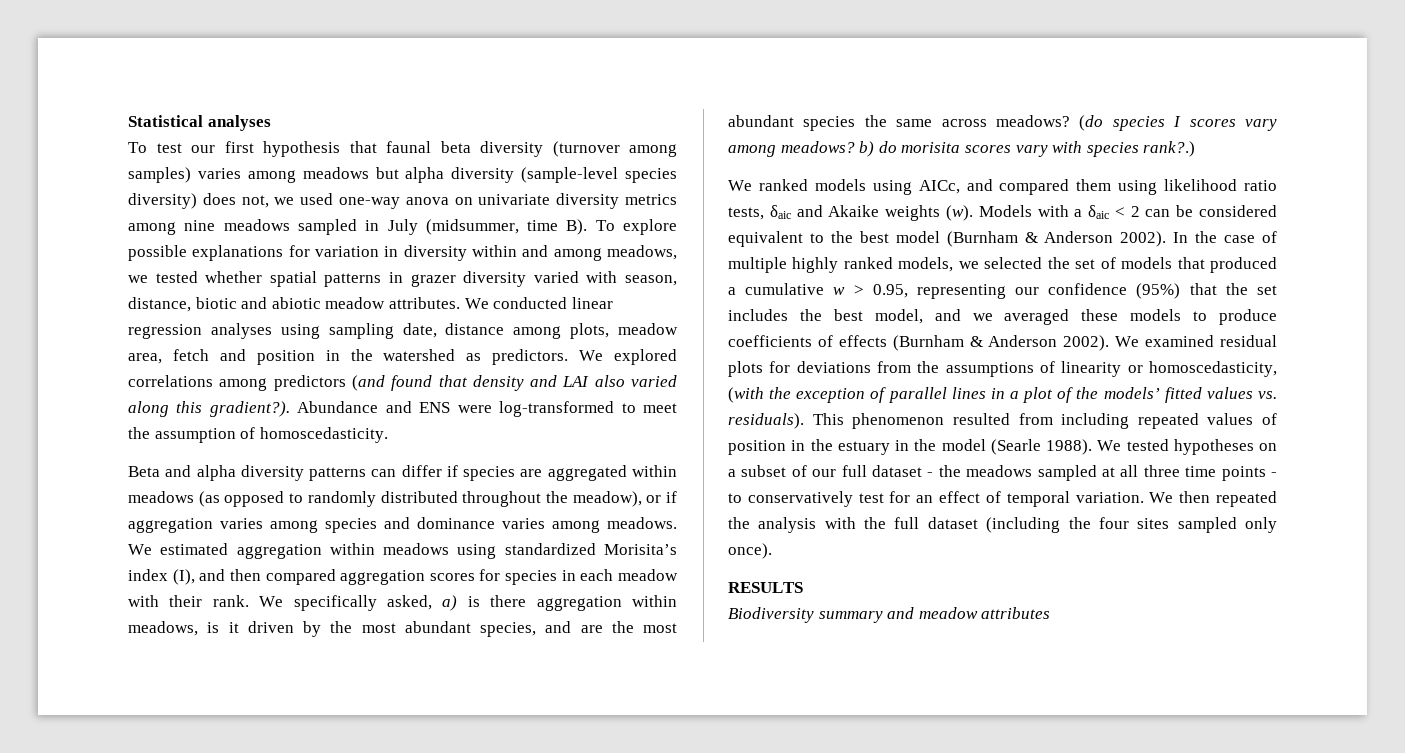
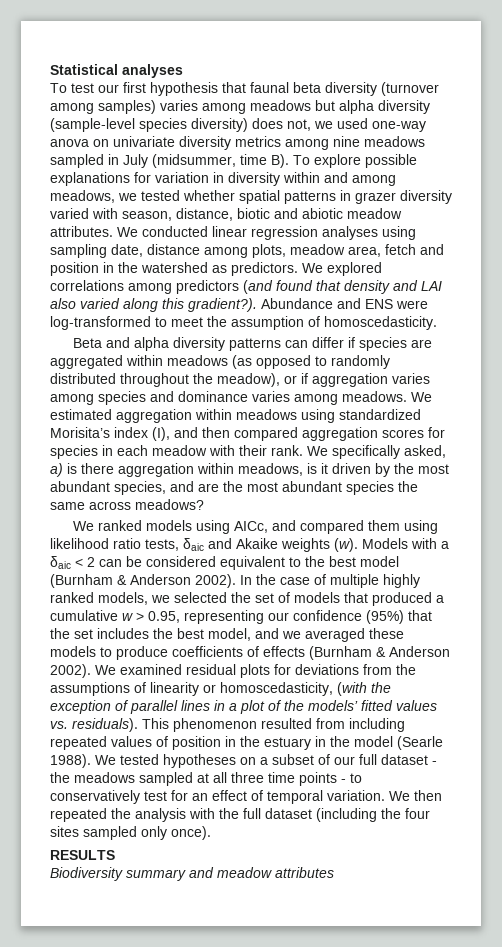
[1079,115,1277,131] [728,141,1196,157] (do species I scores vary among meadows? b) do morisita scores vary with species rank?.) -> (204, 504) none

